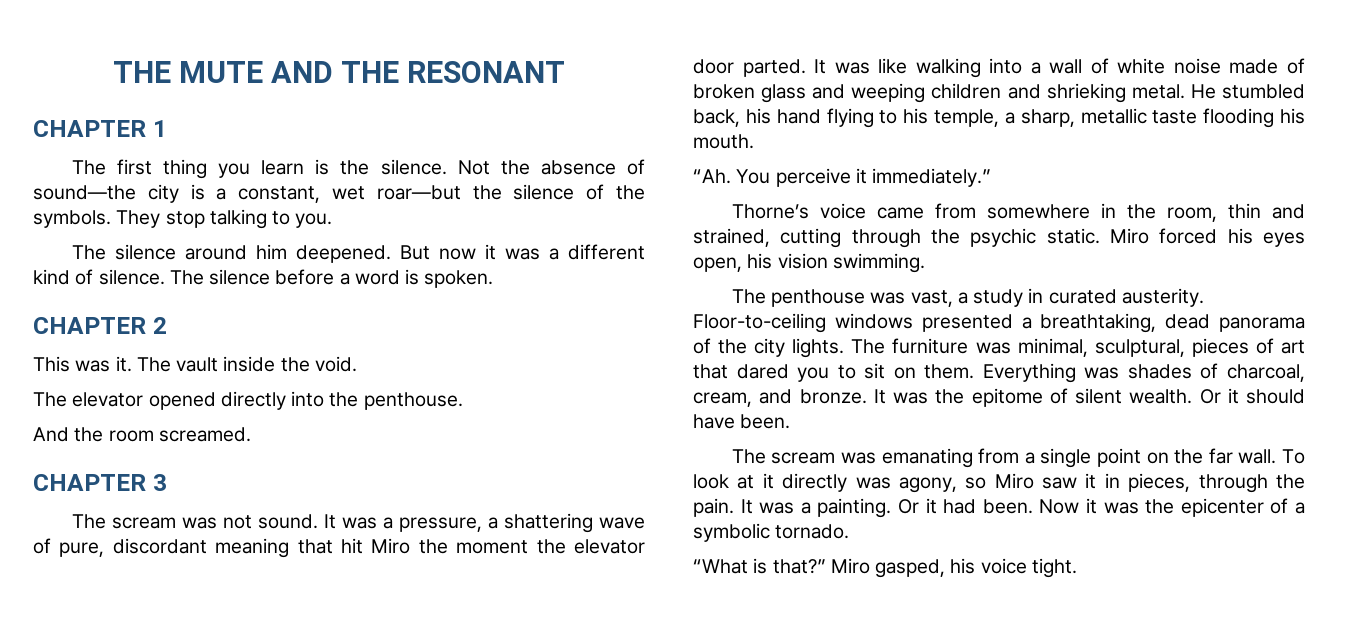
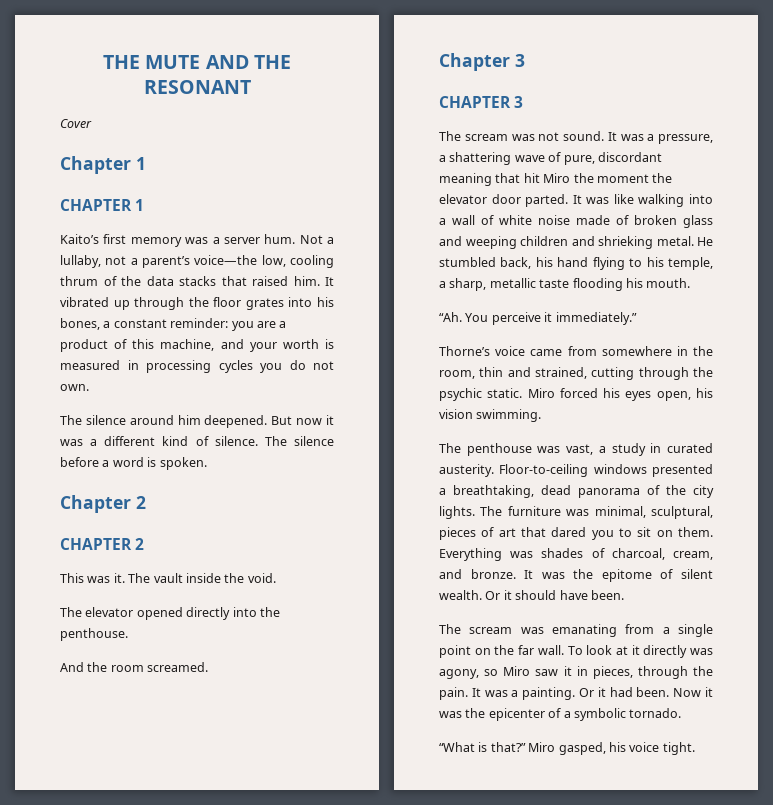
(566, 72) none -> [60,119,92,128] [60,156,146,174] // Cover // Chapter 1
[71,159,645,179] [33,184,645,203] [33,209,333,229] The first thing you learn is the silence. Not the absence of sound—the city is a constant, wet roar—but the silence of the symbols. They stop talking to you. -> [60,234,334,247] [60,255,334,268] [60,276,334,286] [60,297,335,310] [60,318,287,331] [60,339,334,352] [60,360,334,373] [60,384,89,391] Kaito’s first memory was a server hum. Not a lullaby, not a parent’s voice—the low, cooling thrum of the data stacks that raised him. It vibrated up through the floor grates into his bones, a constant reminder: you are a product of this machine, and your worth is measured in processing cycles you do not own.
(494, 279) none -> [60,495,146,513] // Chapter 2
(251, 434) none -> [439,53,525,71] // Chapter 3

